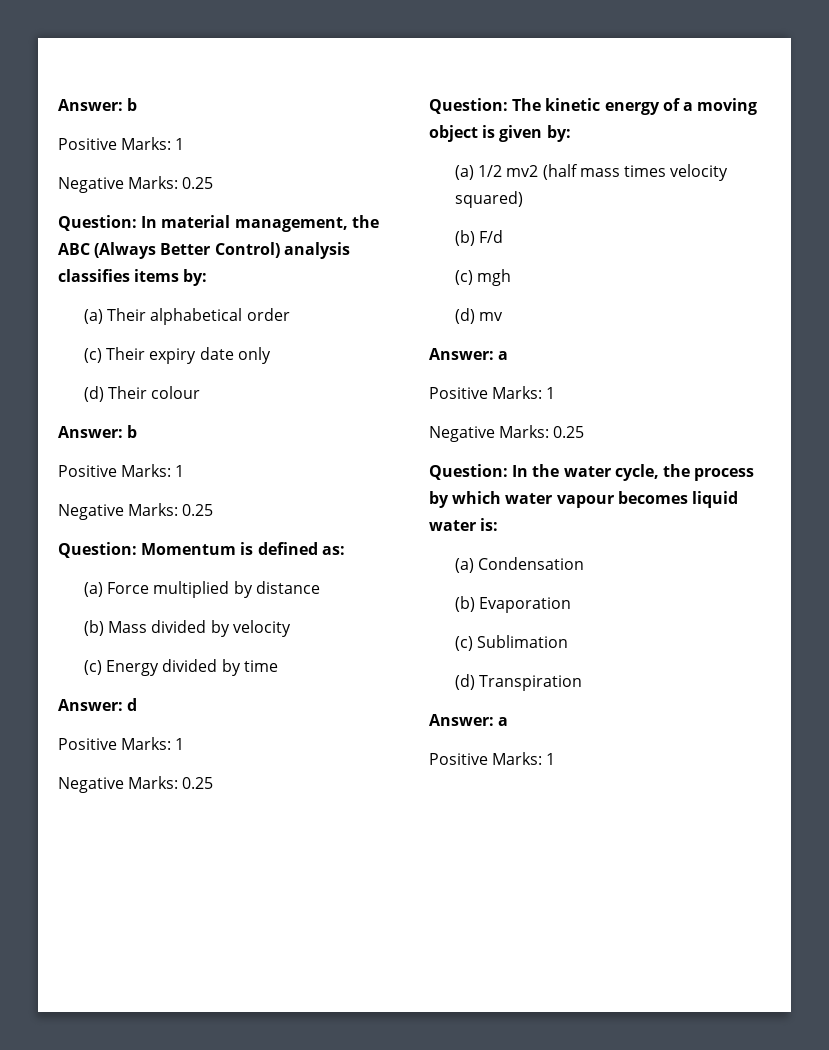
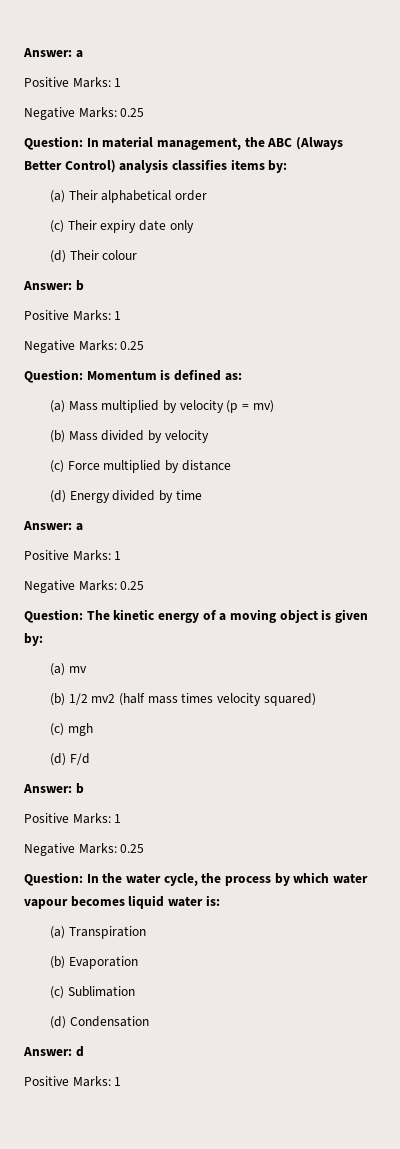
[58,98,138,111] Answer: b -> [23,48,83,58] Answer: a
[107,581,320,598] Force multiplied by distance -> [68,400,274,413] Mass multiplied by velocity (p = mv)
(103, 667) none -> [67,460,231,473] [50,490,67,503] Force multiplied by distance // (d)
[127,698,138,711] d -> [75,523,83,531] a
(475, 172) none -> [68,666,87,673] [50,693,66,706] mv // (b)
[455,230,504,246] // (b) F/d -> (316, 699) none
[479,312,504,321] [429,348,509,360] mv // Answer: a -> [69,753,90,765] [23,783,84,794] F/d // Answer: b
[478,557,585,570] Condensation -> [68,926,146,939] Transpiration
[479,675,583,691] [429,714,509,726] Transpiration // Answer: a -> [69,1016,149,1027] [23,1046,84,1057] Condensation // Answer: d

